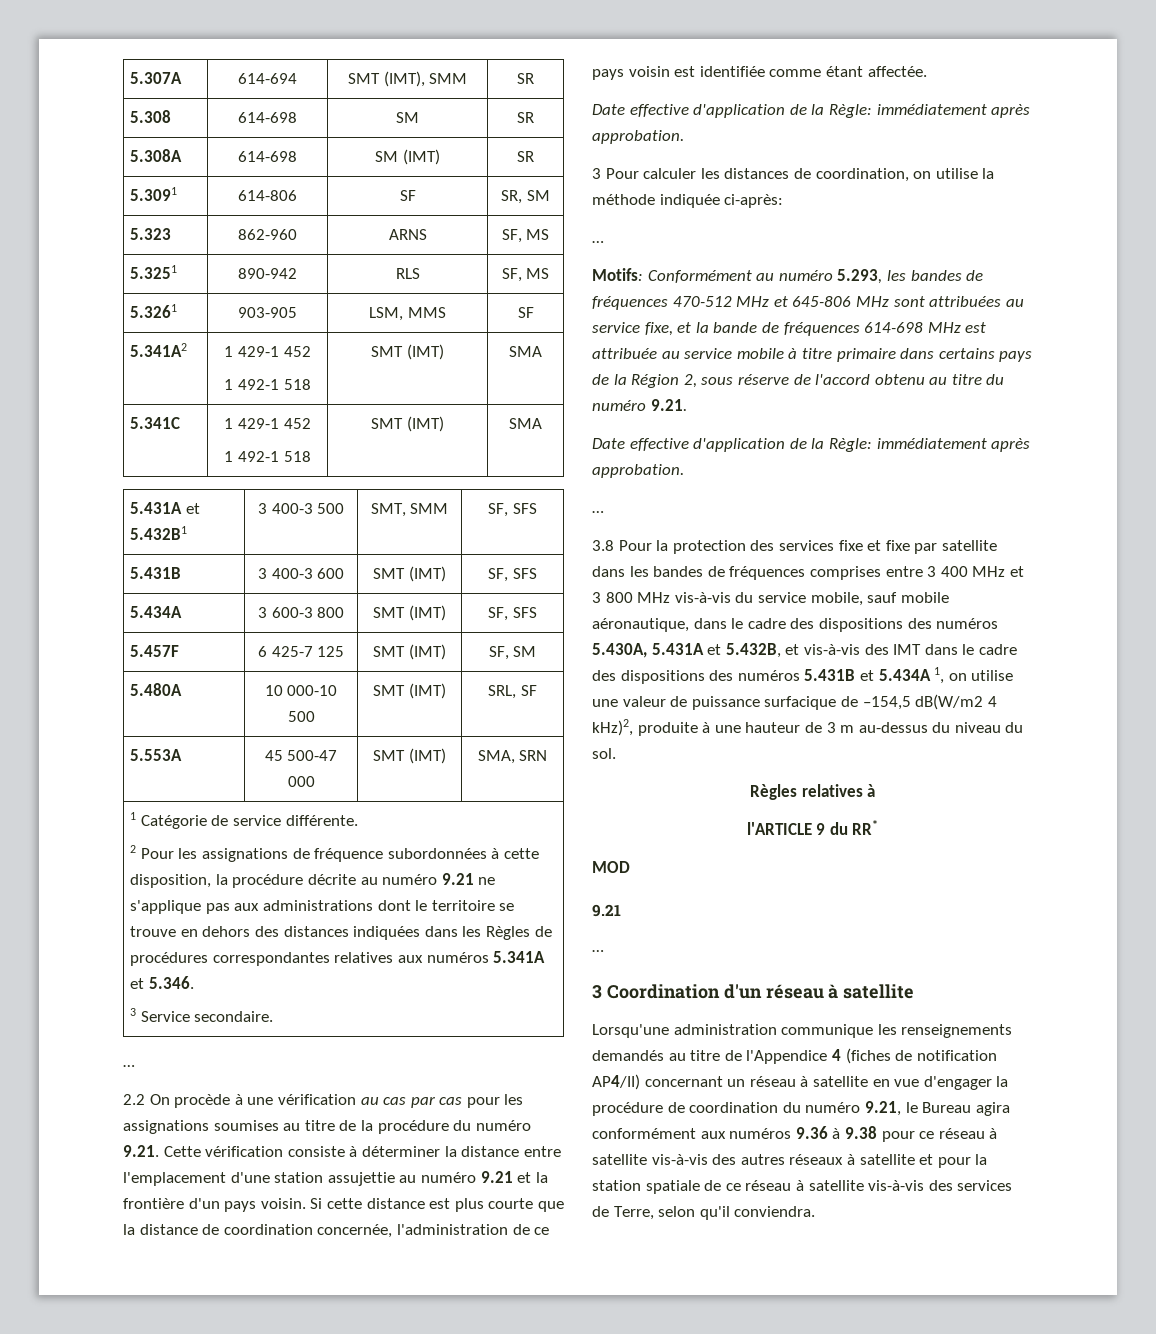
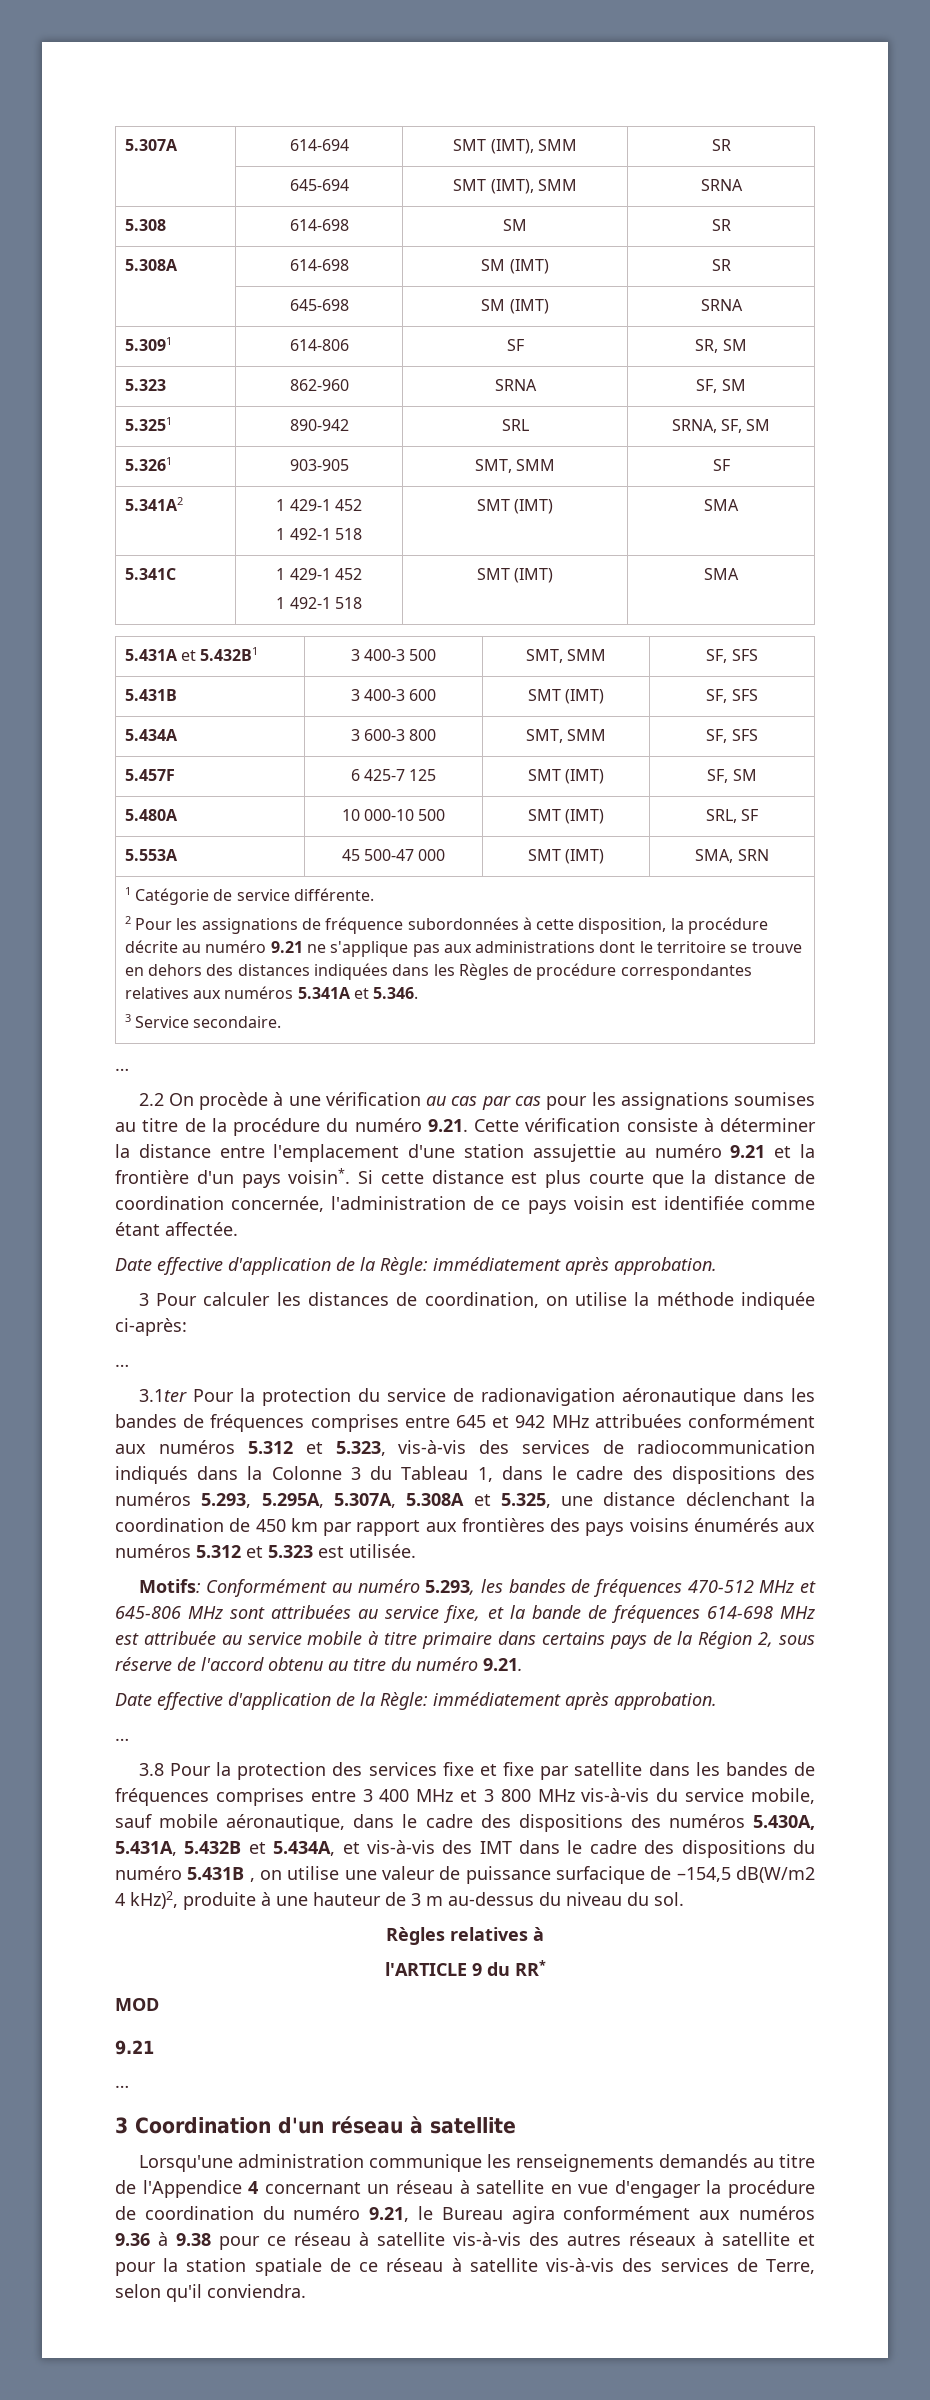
(534, 78) none -> [289,179,349,191] [453,179,577,194] [700,179,743,191] // | 645-694 | SMT (IMT), SMM | SRNA
(534, 156) none -> [289,299,349,311] [481,299,549,314] [700,299,743,311] // | 645-698 | SM (IMT) | SRNA
[388,229,427,240] [501,229,550,243] ARNS | SF, MS -> [494,379,537,391] [696,379,746,393] SRNA | SF, SM
[395,268,420,279] [501,268,550,282] RLS | SF, MS -> [501,419,529,431] [671,419,771,433] SRL | SRNA, SF, SM
[369,307,446,321] LSM, MMS -> [474,459,556,473] SMT, SMM
[373,605,446,621] SMT (IMT) -> [525,729,607,743] SMT, SMM
[130,952,209,966] procédures -> [536,963,617,980] procédure
[260,1198,306,1209] voisin. -> [288,1168,351,1184] voisin*.
(604, 242) none -> [138,1388,815,1406] [115,1414,815,1432] [115,1440,816,1456] [115,1466,816,1484] [115,1492,815,1508] [115,1518,815,1536] [115,1544,416,1558] // 3.1ter Pour la protection du service de radionavigation aéronautique dans les bandes de fréquences comprises entre 645 et 942 MHz attribuées conformément aux numéros 5.312 et 5.323, vis-à-vis des services de radiocommunication indiqués dans la Colonne 3 du Tableau 1, dans le cadre des dispositions des numéros 5.293, 5.295A, 5.307A, 5.308A et 5.325, une distance déclenchant la coordination de 450 km par rapport aux frontières des pays voisins énumérés aux numéros 5.312 et 5.323 est utilisée.
[651,643,781,658] 5.431A et 5.432B, -> [115,1841,336,1856] 5.431A, 5.432B et 5.434A,
[709,667,945,684] des numéros 5.431B et 5.434A 1, -> [792,1840,815,1854] [115,1866,255,1882] du numéro 5.431B ,
[845,1048,997,1064] [592,1074,640,1090] (fiches de notification AP4/II) -> (259, 2187) none

